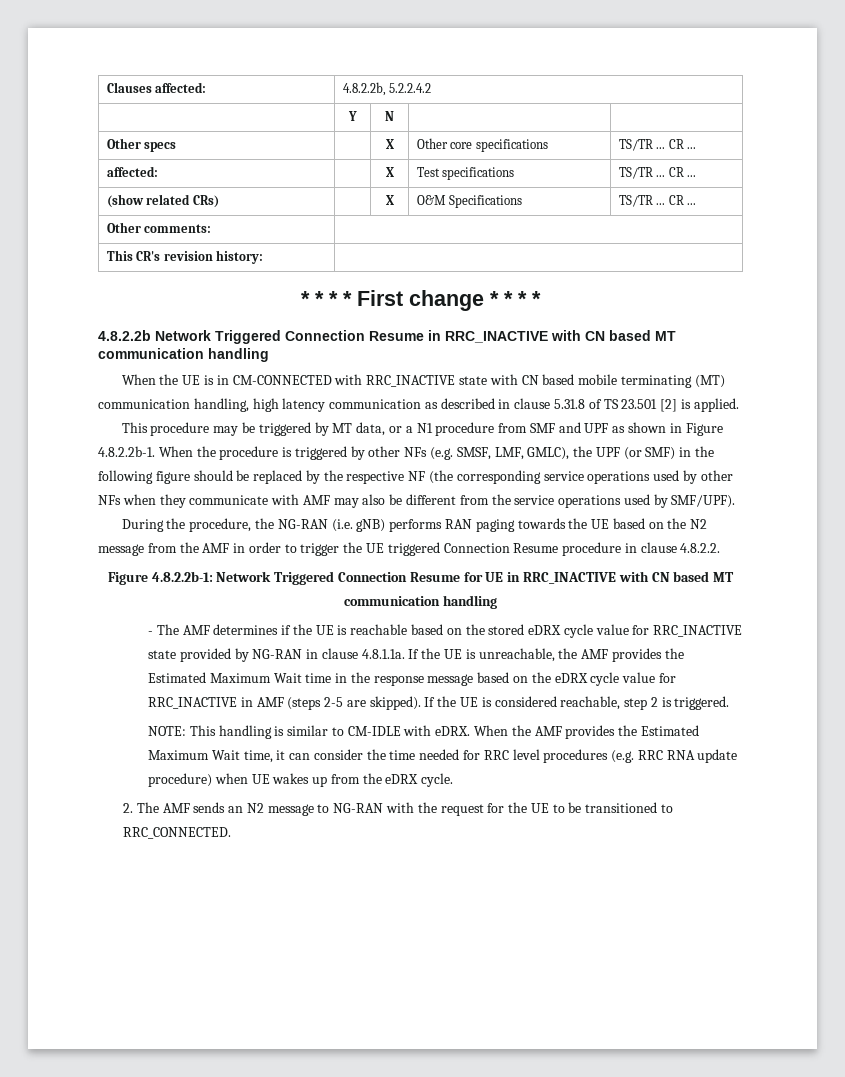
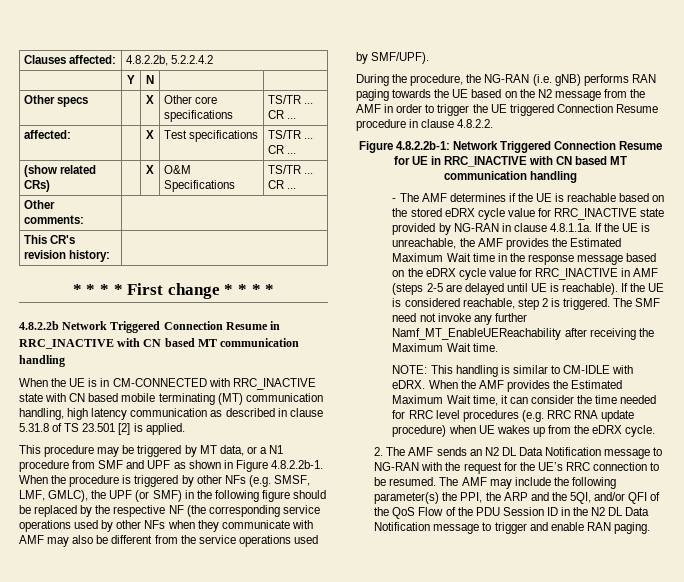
[369,696,421,710] skipped). -> [464,283,619,295] delayed until UE is reachable).
(730, 703) none -> [613,298,661,307] [392,313,527,325] [392,328,654,340] [392,343,498,352] The SMF need not invoke any further Namf_MT_EnableUEReachability after receiving the Maximum Wait time.
(264, 808) none -> [501,447,602,456] DL Data Notification
[530,802,674,813] [122,827,231,839] UE to be transitioned to RRC_CONNECTED. -> [537,462,660,471] [374,477,616,489] [374,492,661,504] [374,507,650,519] [374,522,650,534] UE’s RRC connection to be resumed. The AMF may include the following parameter(s) the PPI, the ARP and the 5QI, and/or QFI of the QoS Flow of the PDU Session ID in the N2 DL Data Notification message to trigger and enable RAN paging.

